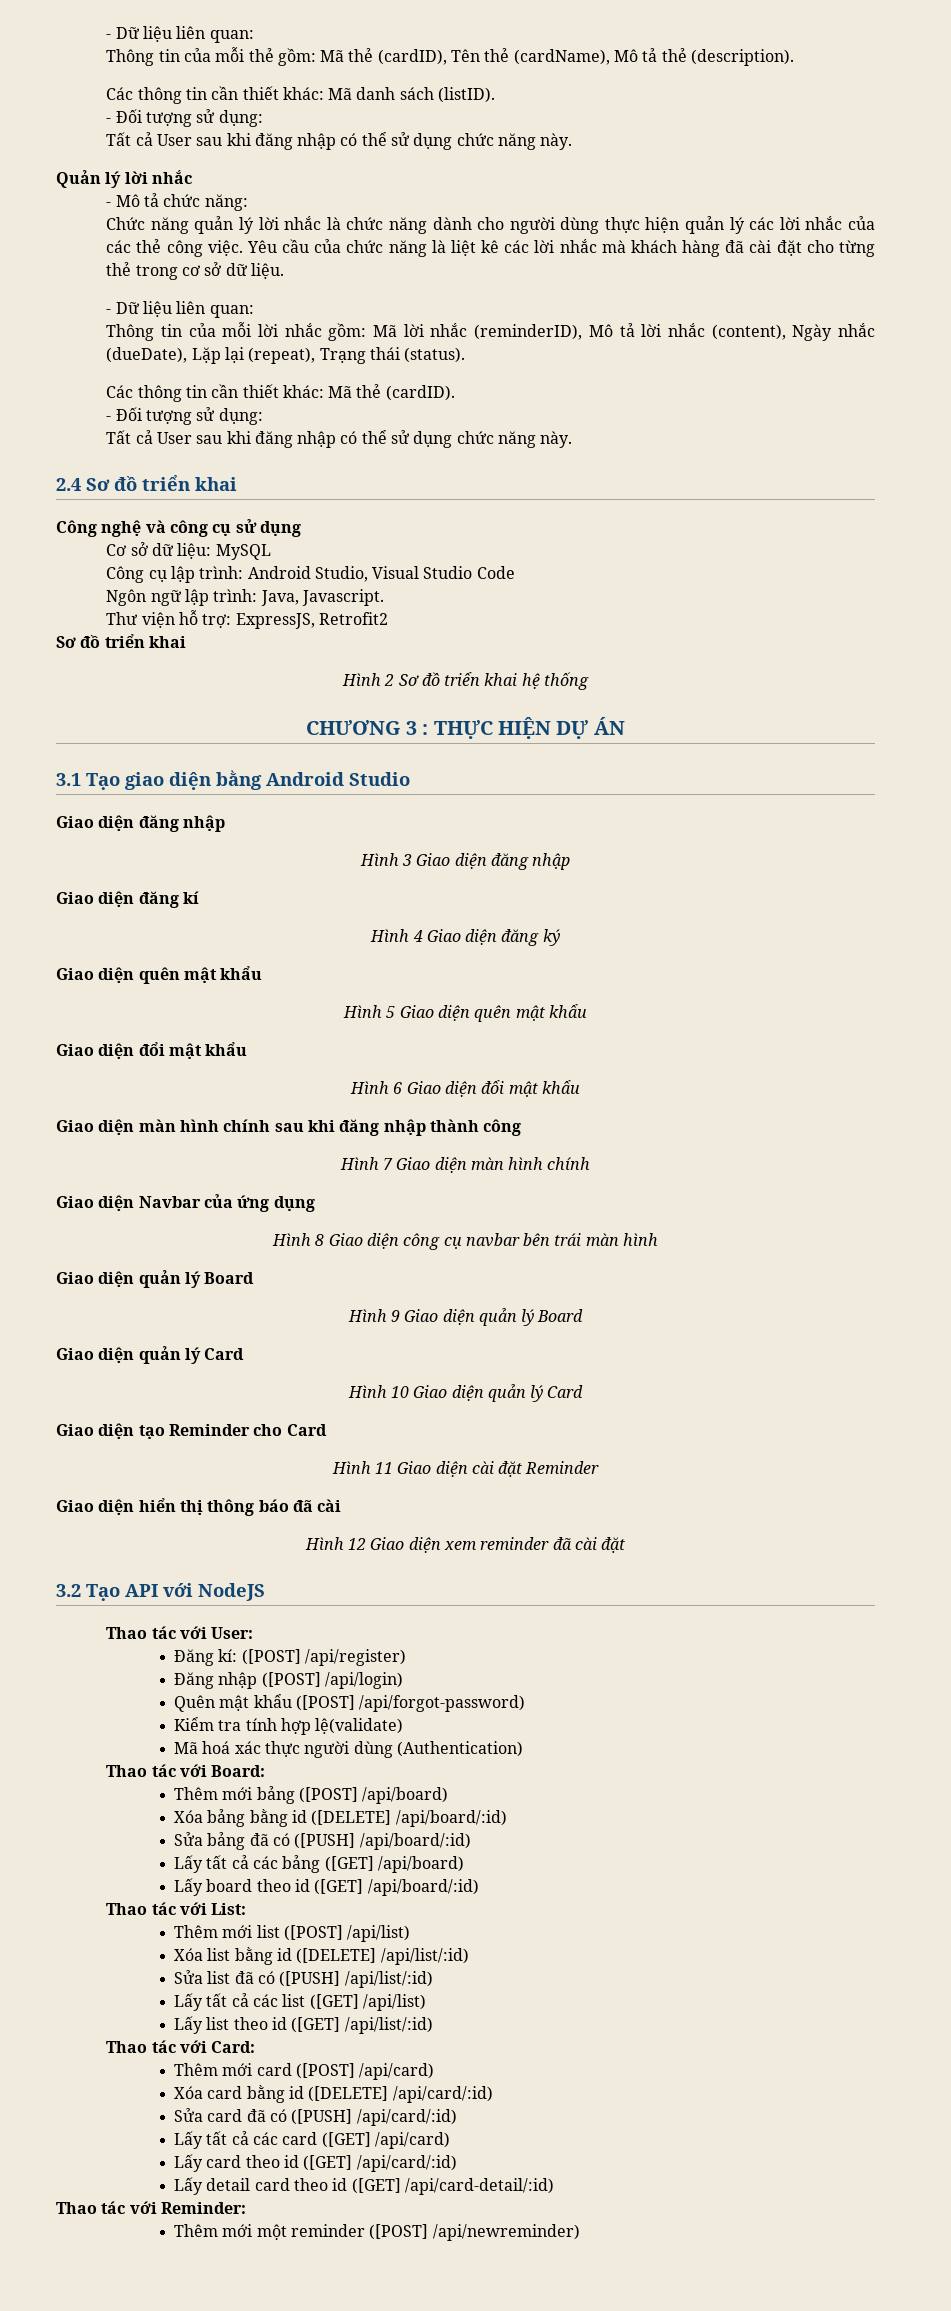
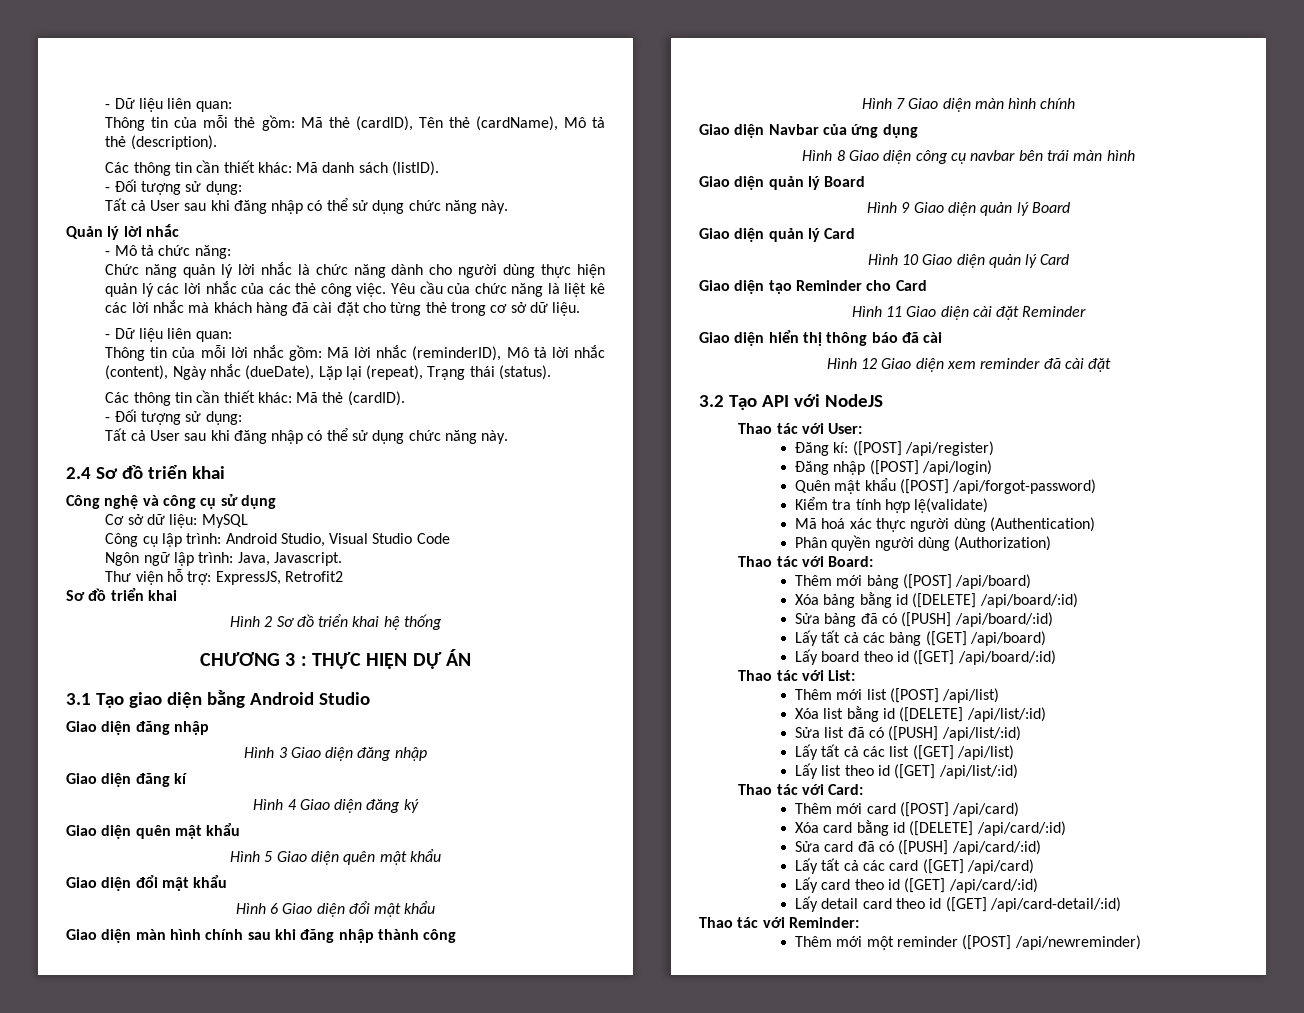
(524, 1749) none -> [795,535,1052,551] // Phân quyền người dùng (Authorization)

